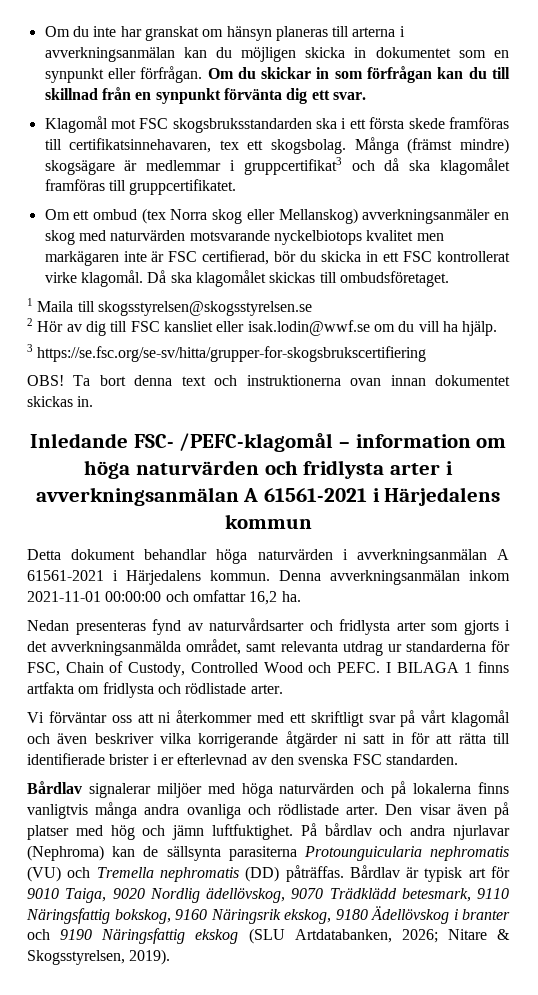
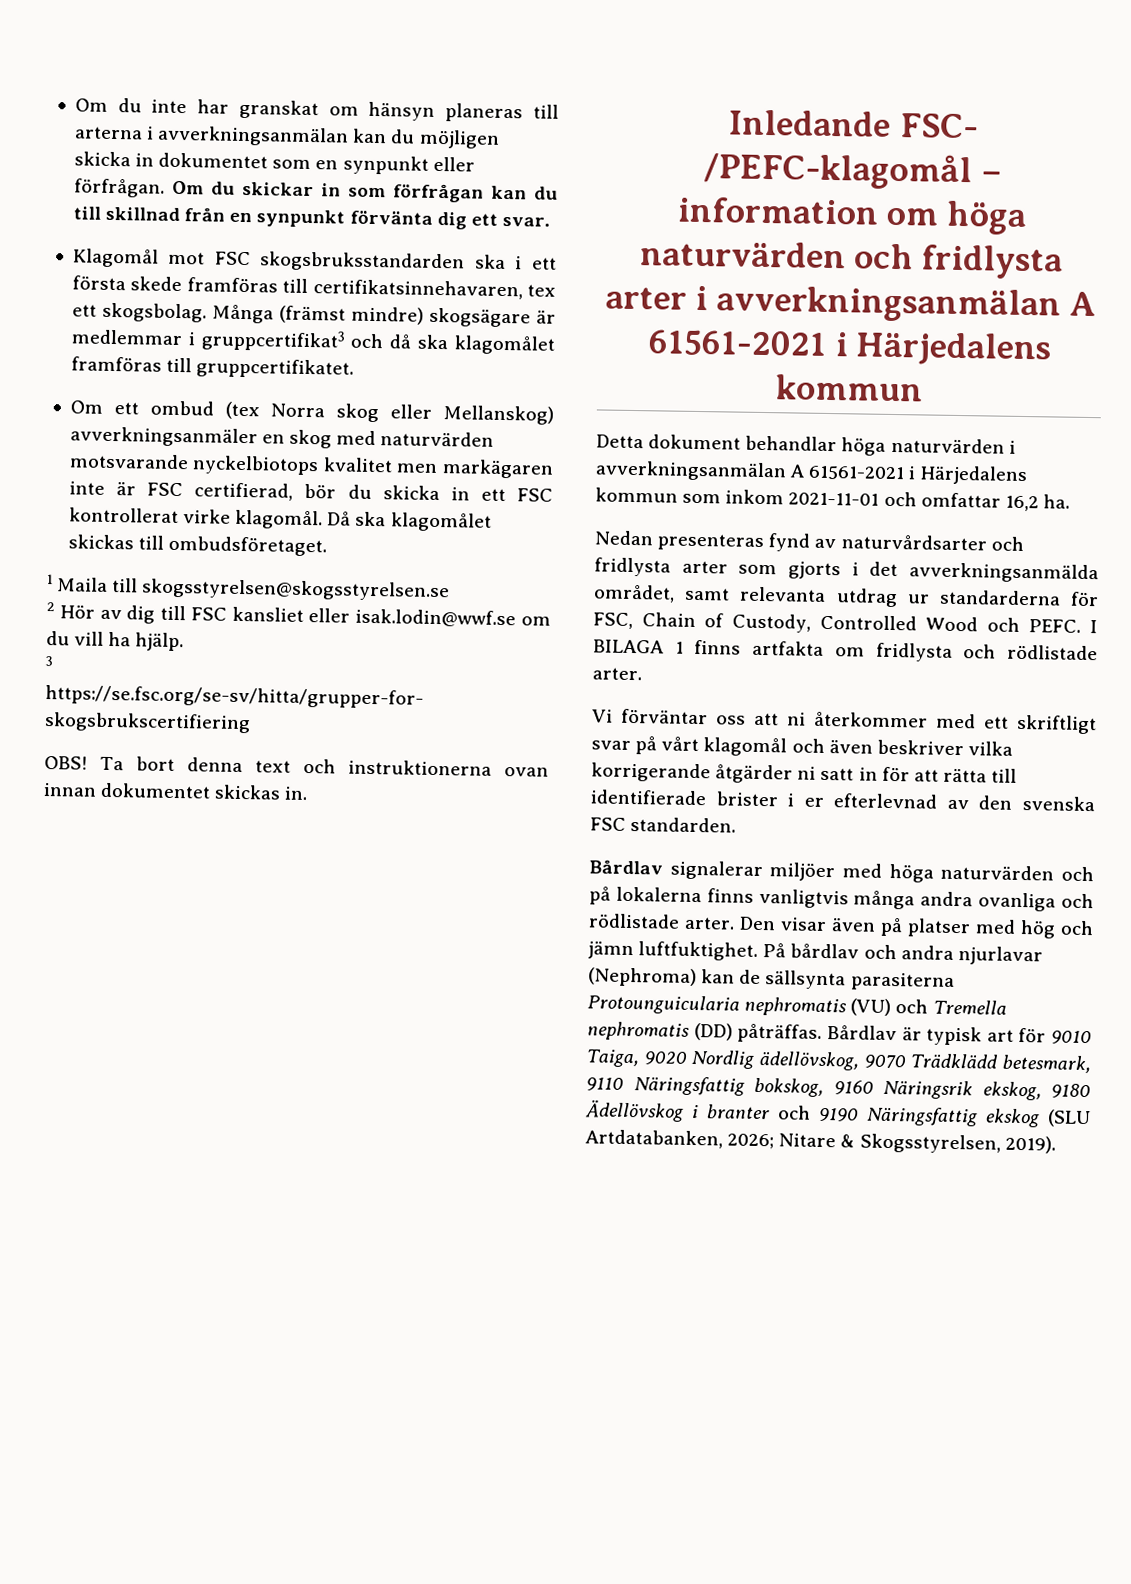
[210,570,460,585] kommun. Denna avverkningsanmälan -> [595,487,722,504] kommun som
[105,591,162,602] 00:00:00 -> (880, 499) none

